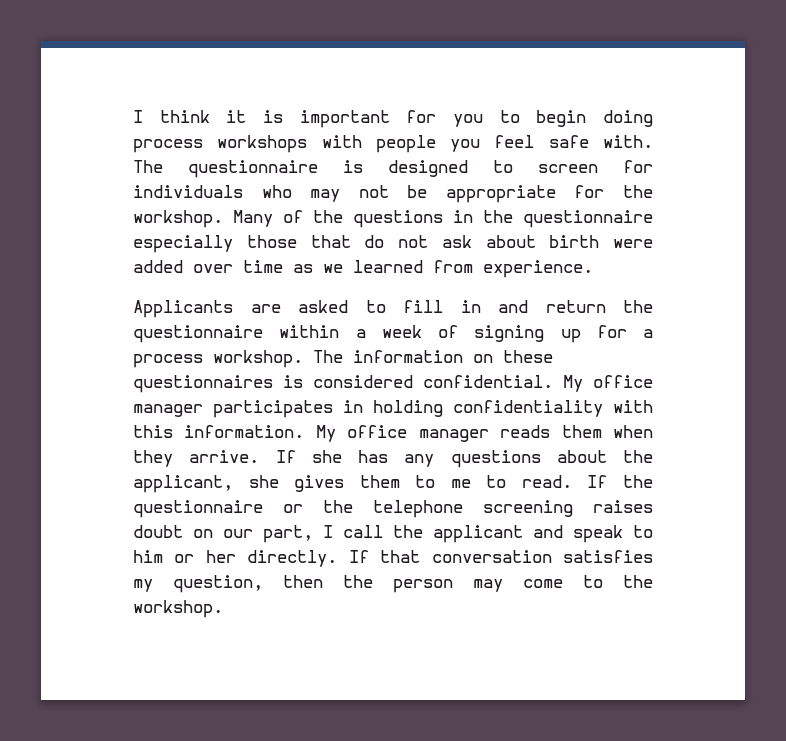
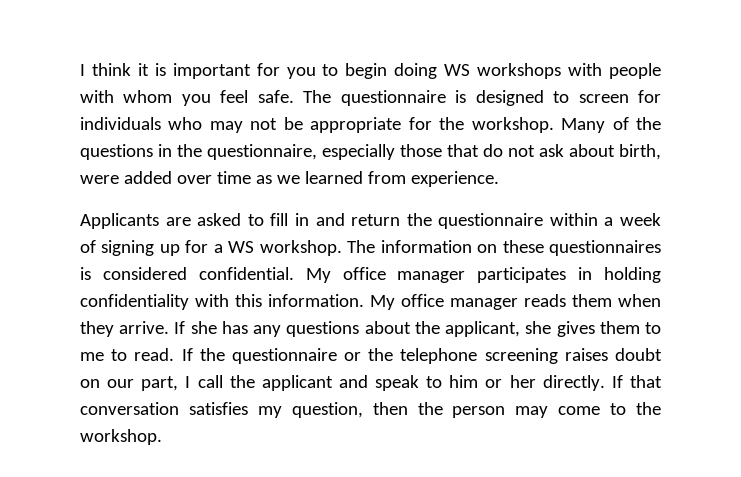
[133,139,203,153] process -> [444,64,471,76] WS
[450,135,653,152] you feel safe with. -> [80,90,294,106] with whom you feel safe.
[523,210,653,228] questionnaire -> [207,144,317,160] questionnaire,
[549,235,600,248] birth -> [619,144,661,160] birth,
[133,354,203,368] process -> [228,241,255,253] WS

